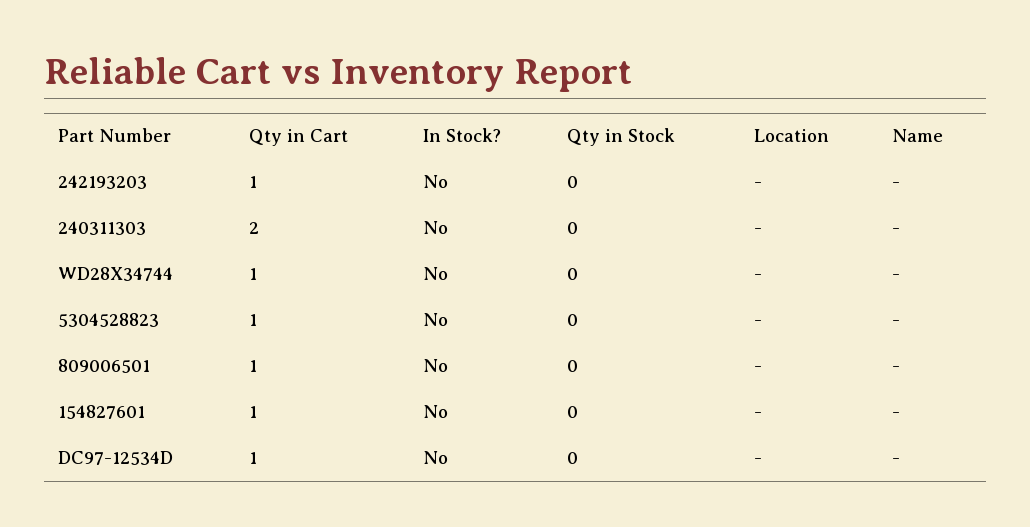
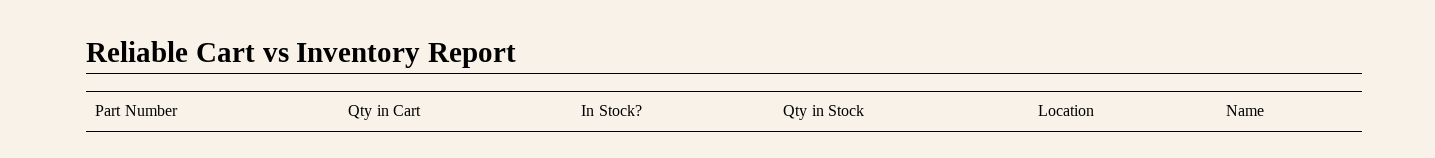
[58,175,148,189] [249,176,258,188] [423,175,449,188] [567,176,579,188] [754,182,763,188] [892,182,901,188] [58,221,147,235] [249,222,260,234] [423,221,449,234] [567,222,579,234] [754,228,763,234] [892,228,901,234] [58,267,174,281] [249,268,258,280] [423,267,449,280] [567,268,579,280] [754,274,763,280] [892,274,901,280] [58,313,160,327] [249,314,258,326] [423,313,449,326] [567,314,579,326] [754,320,763,326] [892,320,901,326] [58,359,151,373] [249,360,258,372] [423,359,449,372] [567,360,579,372] [754,366,763,372] [892,366,901,372] [58,405,146,419] [249,406,258,418] [423,405,449,418] [567,406,579,418] [754,412,763,418] [892,412,901,418] [58,451,174,465] [249,452,258,464] [423,451,449,464] [567,452,579,464] [754,458,763,464] [892,458,901,464] // 242193203 | 1 | No | 0 | - | - // 240311303 | 2 | No | 0 | - | - // WD28X34744 | 1 | No | 0 | - | - // 5304528823 | 1 | No | 0 | - | - // 809006501 | 1 | No | 0 | - | - // 154827601 | 1 | No | 0 | - | - // DC97-12534D | 1 | No | 0 | - | - -> (1265, 110) none

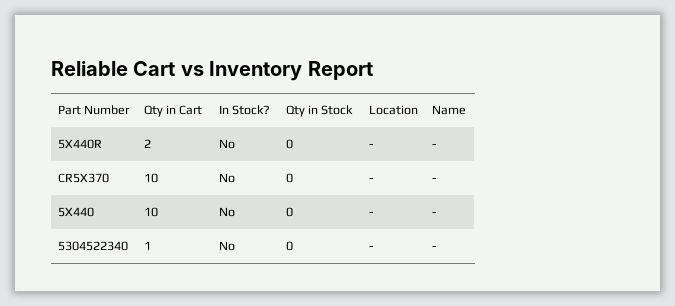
(1265, 110) none -> [57,139,102,149] [143,139,151,148] [218,139,235,149] [285,139,293,149] [368,143,373,148] [431,143,436,148] [57,173,109,183] [143,173,158,183] [218,173,235,183] [285,173,293,183] [368,177,373,182] [431,177,436,182] [57,207,94,217] [143,207,158,217] [218,207,235,217] [285,207,293,217] [368,211,373,216] [431,211,436,216] [57,241,128,251] [143,241,151,250] [218,241,235,251] [285,241,293,251] [368,245,373,250] [431,245,436,250] // 5X440R | 2 | No | 0 | - | - // CR5X370 | 10 | No | 0 | - | - // 5X440 | 10 | No | 0 | - | - // 5304522340 | 1 | No | 0 | - | -

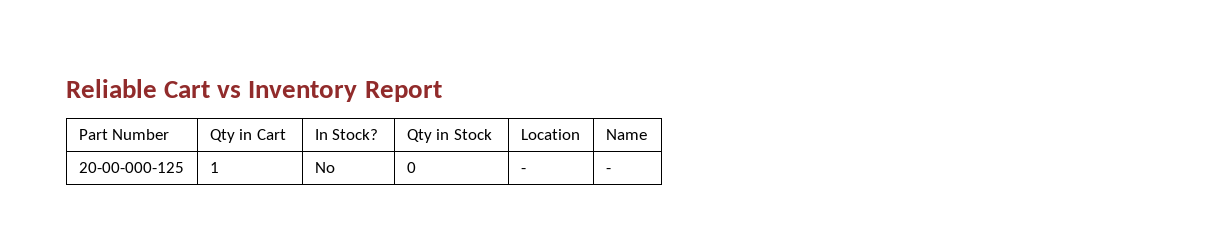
[57,139,102,149] [143,139,151,148] [218,139,235,149] [285,139,293,149] [368,143,373,148] [431,143,436,148] [57,173,109,183] [143,173,158,183] [218,173,235,183] [285,173,293,183] [368,177,373,182] [431,177,436,182] [57,207,94,217] [143,207,158,217] [218,207,235,217] [285,207,293,217] [368,211,373,216] [431,211,436,216] [57,241,128,251] 5X440R | 2 | No | 0 | - | - // CR5X370 | 10 | No | 0 | - | - // 5X440 | 10 | No | 0 | - | - // 5304522340 -> [78,162,184,173] 20-00-000-125

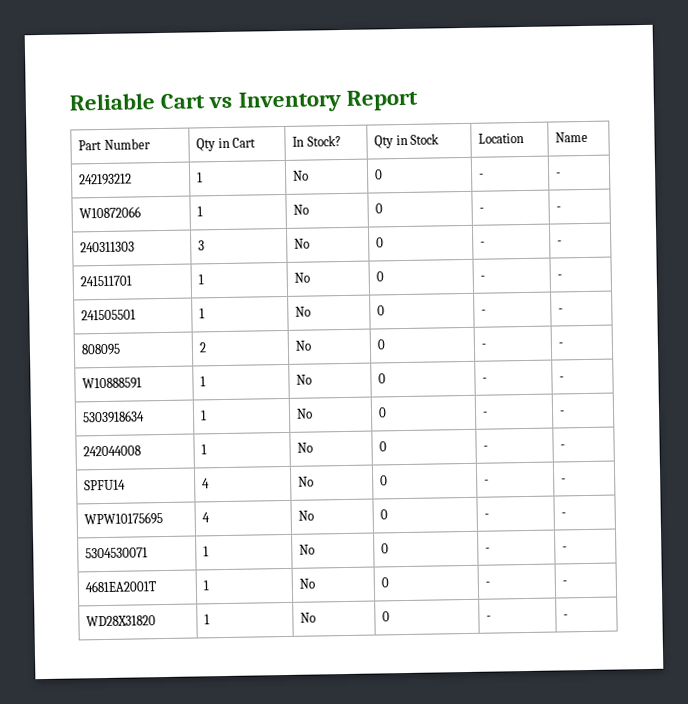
[78,162,184,173] [209,162,219,173] [314,162,335,173] [406,162,416,173] [520,168,526,173] [605,168,611,173] 20-00-000-125 | 1 | No | 0 | - | - -> [79,173,133,186] [197,172,204,183] [292,170,310,181] [374,169,384,180] [479,173,485,178] [556,172,562,177] [79,206,142,219] [197,206,204,217] [293,204,310,215] [375,203,384,214] [479,207,485,212] [556,206,562,211] [80,241,136,253] [198,240,206,251] [294,238,311,249] [376,237,385,248] [480,241,486,246] [557,240,563,245] [80,275,133,287] [198,274,205,285] [294,272,311,283] [376,271,385,282] [480,275,486,280] [557,274,563,279] [81,309,137,321] [199,308,206,319] [295,306,312,317] [377,305,386,316] [481,309,487,314] [558,308,564,313] [81,343,122,356] [199,342,207,353] [295,340,312,351] [377,339,386,350] [481,343,487,348] [558,342,564,347] [82,377,143,390] [200,376,207,387] [296,374,313,385] [378,373,387,384] [482,377,488,382] [559,376,565,381] [82,410,146,424] [200,410,208,421] [296,408,314,419] [378,407,388,418] [483,411,489,416] [559,410,566,415] [83,445,142,457] [201,444,208,455] [297,442,314,453] [379,441,388,452] [483,445,489,450] [560,444,566,449] [84,479,127,491] [202,478,211,489] [298,476,315,487] [380,475,389,486] [484,479,490,484] [561,478,567,483] [84,512,164,526] [202,512,211,523] [298,510,315,521] [380,509,389,520] [484,513,490,518] [561,512,567,517] [85,547,149,559] [203,546,210,557] [299,544,316,555] [381,543,390,554] [485,547,491,552] [562,546,568,551] [85,580,157,593] [203,580,210,591] [299,578,316,589] [381,577,390,588] [485,581,491,586] [562,580,568,585] [86,615,157,627] [204,614,211,625] [300,612,317,623] [382,611,391,622] [486,615,492,620] [563,614,569,619] 242193212 | 1 | No | 0 | - | - // W10872066 | 1 | No | 0 | - | - // 240311303 | 3 | No | 0 | - | - // 241511701 | 1 | No | 0 | - | - // 241505501 | 1 | No | 0 | - | - // 808095 | 2 | No | 0 | - | - // W10888591 | 1 | No | 0 | - | - // 5303918634 | 1 | No | 0 | - | - // 242044008 | 1 | No | 0 | - | - // SPFU14 | 4 | No | 0 | - | - // WPW10175695 | 4 | No | 0 | - | - // 5304530071 | 1 | No | 0 | - | - // 4681EA2001T | 1 | No | 0 | - | - // WD28X31820 | 1 | No | 0 | - | -

